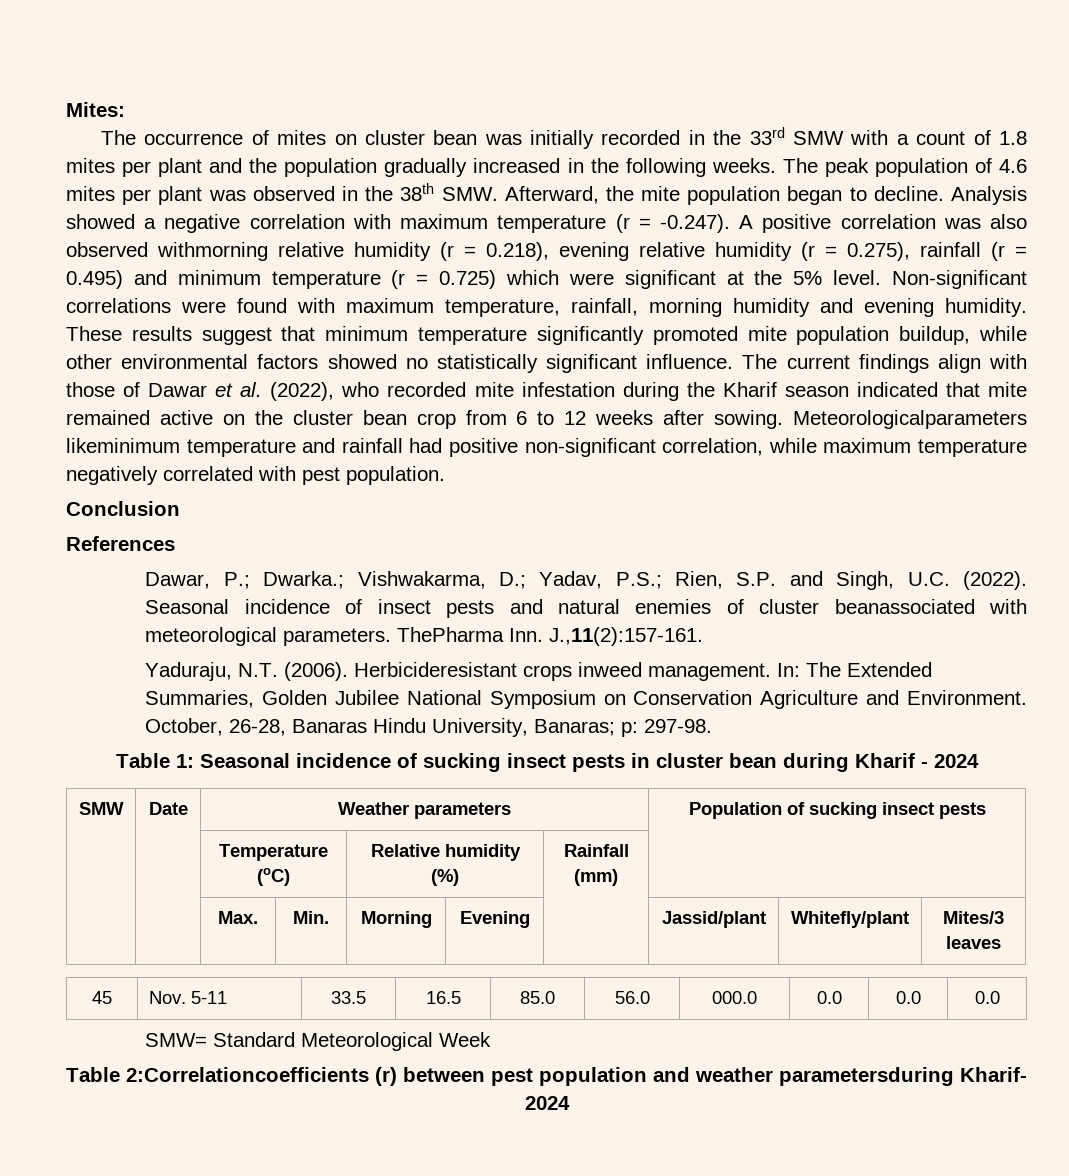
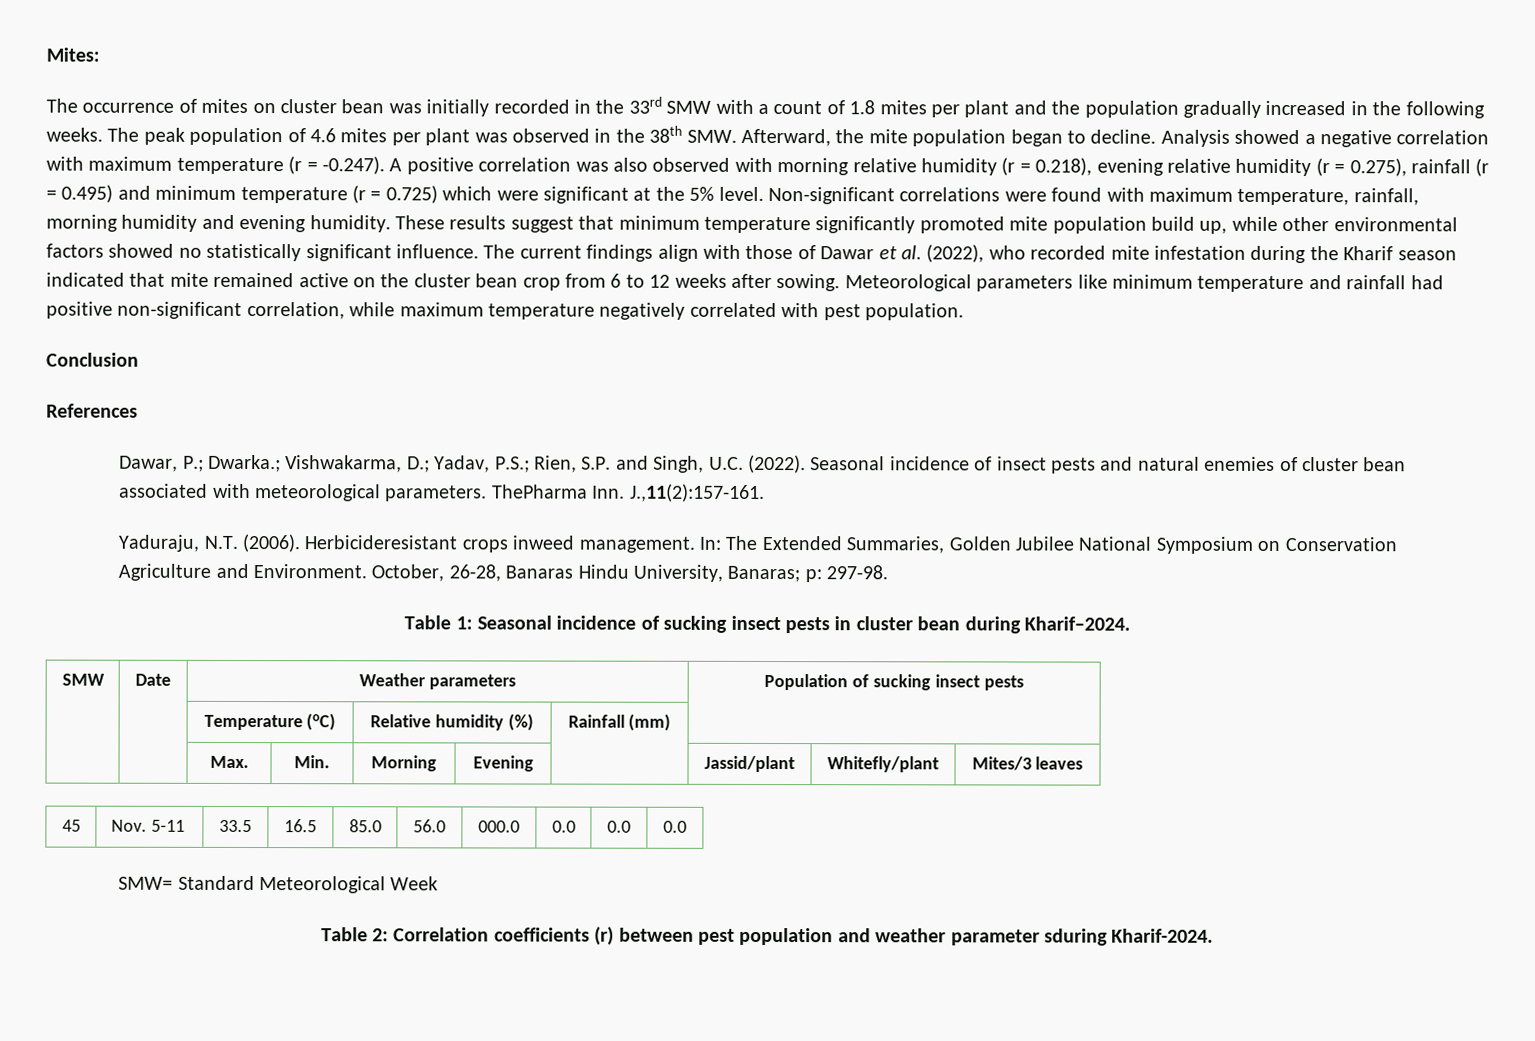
[157,242,268,261] withmorning -> [734,157,850,176] with morning
[899,326,971,345] buildup, -> [1151,216,1228,234] build up,
[793,410,1027,429] [66,438,180,453] Meteorologicalparameters likeminimum -> [844,274,1193,292] Meteorological parameters like minimum
[834,599,975,614] beanassociated -> [1363,457,1407,472] [119,483,209,498] bean associated
[854,753,979,768] Kharif - 2024 -> [1023,616,1130,631] Kharif–2024.
[126,1067,369,1082] 2:Correlationcoefficients -> [371,927,590,942] 2: Correlation coefficients
[779,1067,1027,1086] [524,1096,570,1110] parametersduring Kharif- 2024 -> [950,928,1214,946] parameter sduring Kharif-2024.

